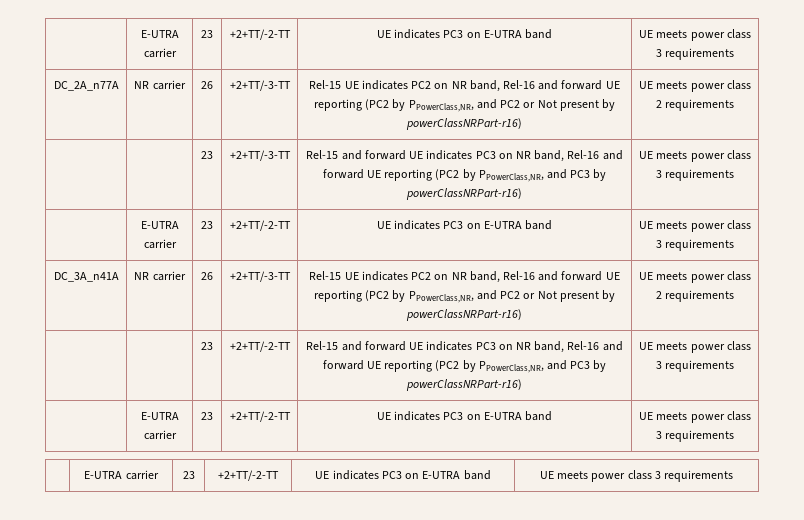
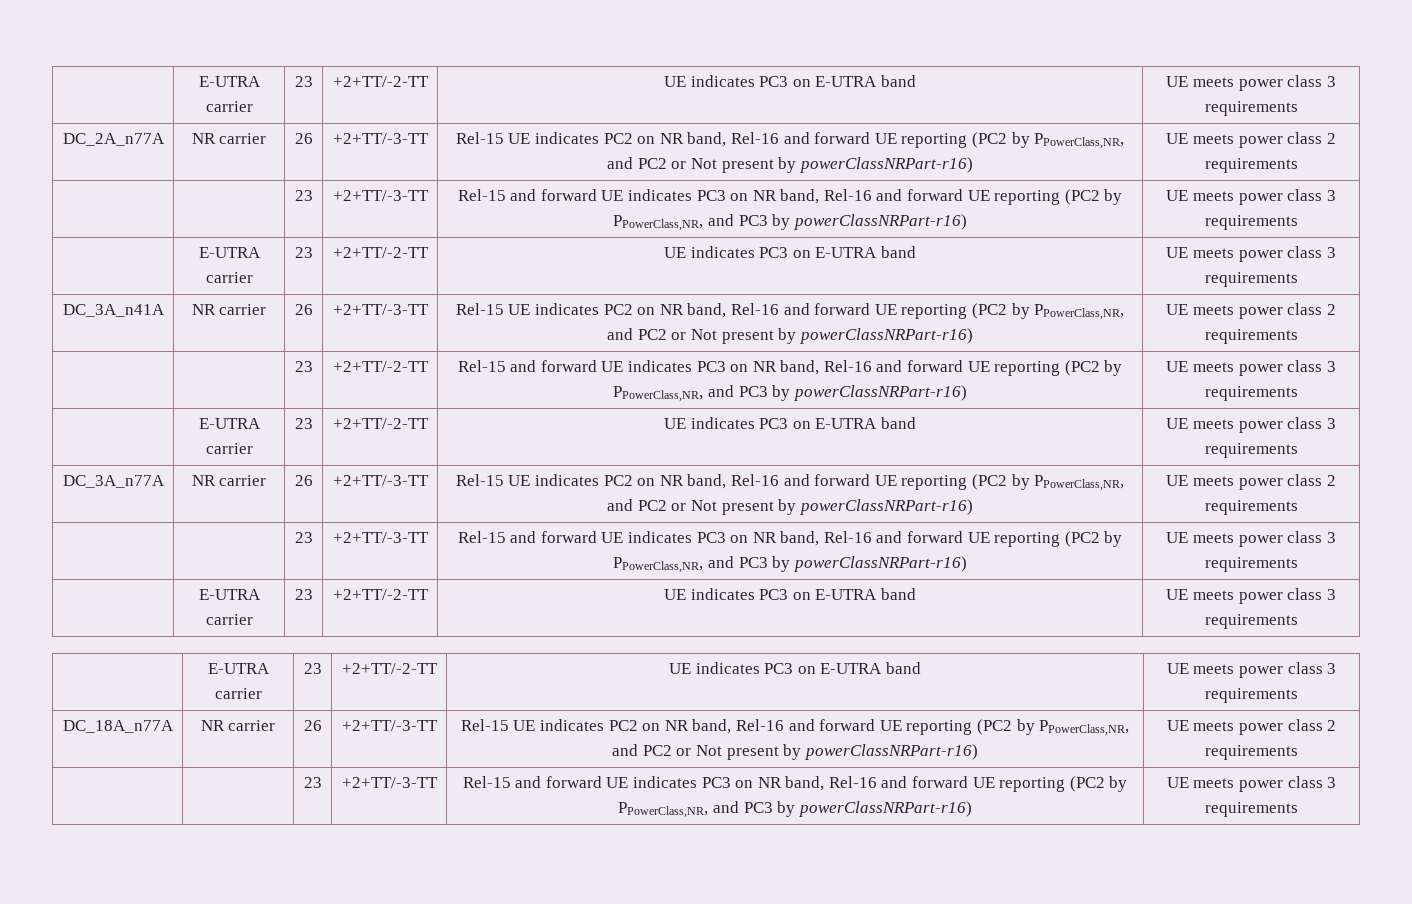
(735, 436) none -> [62,475,165,488] [191,475,267,486] [294,475,313,486] [332,475,429,486] [455,474,1125,491] [607,499,973,515] [1166,474,1336,490] [1204,500,1298,515] [294,532,313,543] [332,532,429,543] [457,531,1123,547] [613,556,967,573] [1166,531,1336,547] [1204,557,1298,572] // DC_3A_n77A | NR carrier | 26 | +2+TT/-3-TT | Rel-15 UE indicates PC2 on NR band, Rel-16 and forward UE reporting (PC2 by PPowerClass,NR, and PC2 or Not present by powerClassNRPart-r16) | UE meets power class 2 requirements // | | 23 | +2+TT/-3-TT | Rel-15 and forward UE indicates PC3 on NR band, Rel-16 and forward UE reporting (PC2 by PPowerClass,NR, and PC3 by powerClassNRPart-r16) | UE meets power class 3 requirements
(734, 476) none -> [207,663,270,674] [214,688,262,699] [303,663,322,674] [341,663,438,674] [669,662,921,674] [1166,662,1337,678] [1205,688,1298,703] [62,720,174,733] [200,720,276,731] [303,720,322,731] [341,720,438,731] [460,719,1130,736] [612,744,978,760] [1166,719,1337,735] [1205,745,1298,760] [303,777,322,788] [341,777,438,788] [462,776,1128,792] [618,801,972,818] [1166,776,1337,792] [1205,802,1298,817] // | E-UTRA carrier | 23 | +2+TT/-2-TT | UE indicates PC3 on E-UTRA band | UE meets power class 3 requirements // DC_18A_n77A | NR carrier | 26 | +2+TT/-3-TT | Rel-15 UE indicates PC2 on NR band, Rel-16 and forward UE reporting (PC2 by PPowerClass,NR, and PC2 or Not present by powerClassNRPart-r16) | UE meets power class 2 requirements // | | 23 | +2+TT/-3-TT | Rel-15 and forward UE indicates PC3 on NR band, Rel-16 and forward UE reporting (PC2 by PPowerClass,NR, and PC3 by powerClassNRPart-r16) | UE meets power class 3 requirements

